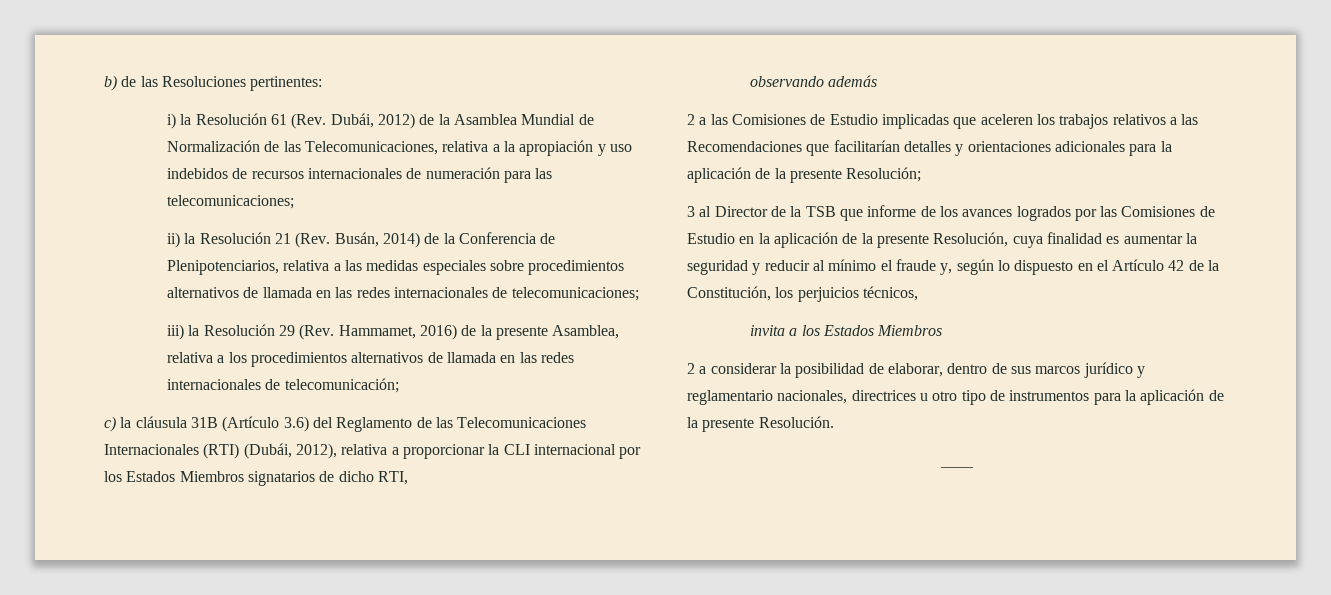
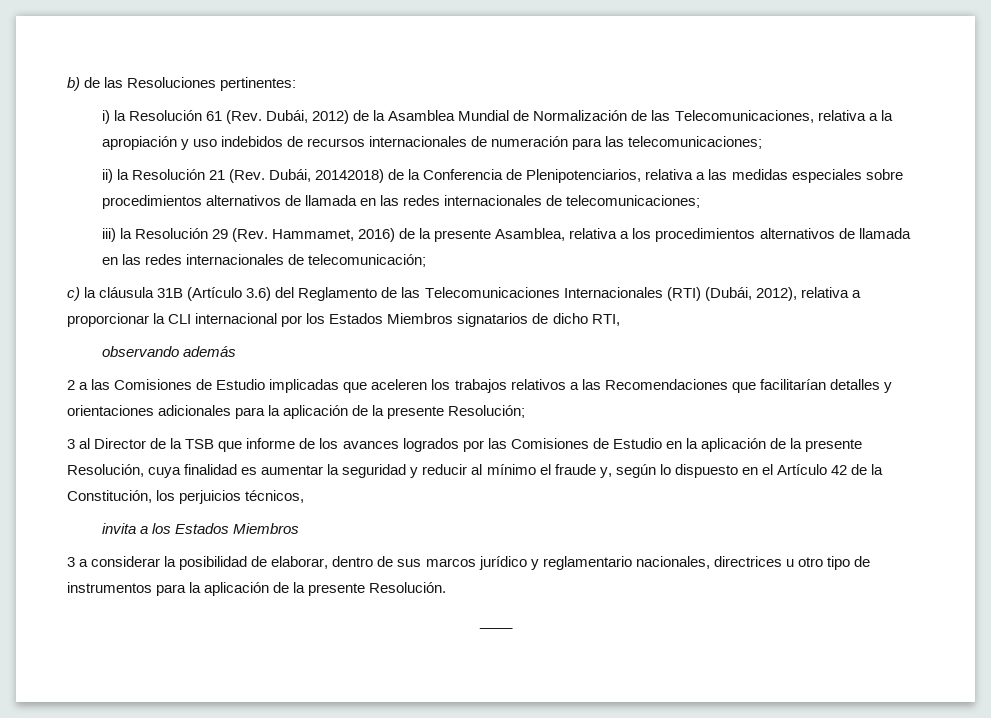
[334,232,421,248] Busán, 2014) -> [269,169,385,183] Dubái, 20142018)
[687,363,695,374] 2 -> [67,557,75,567] 3

